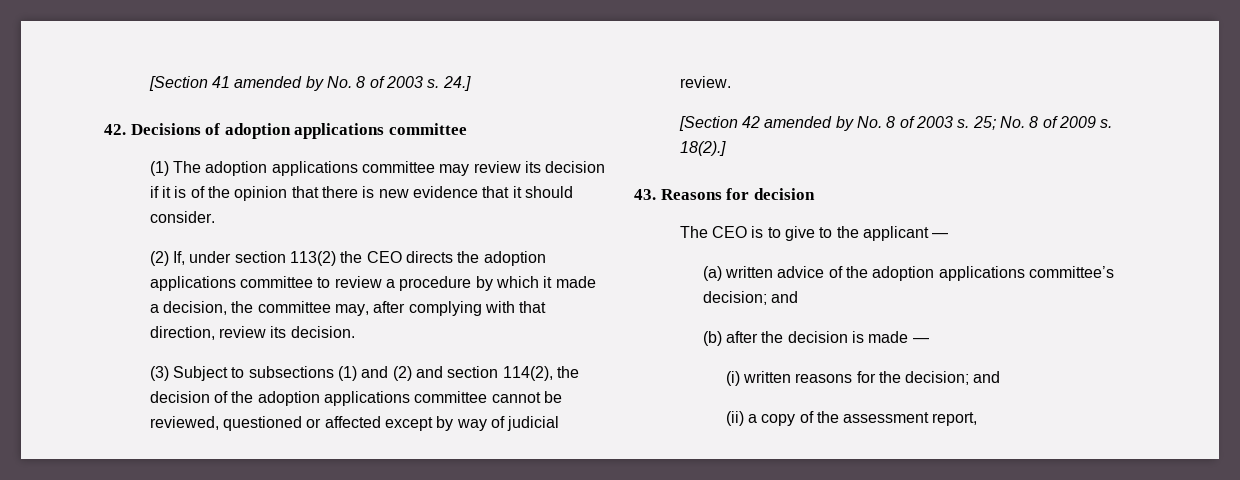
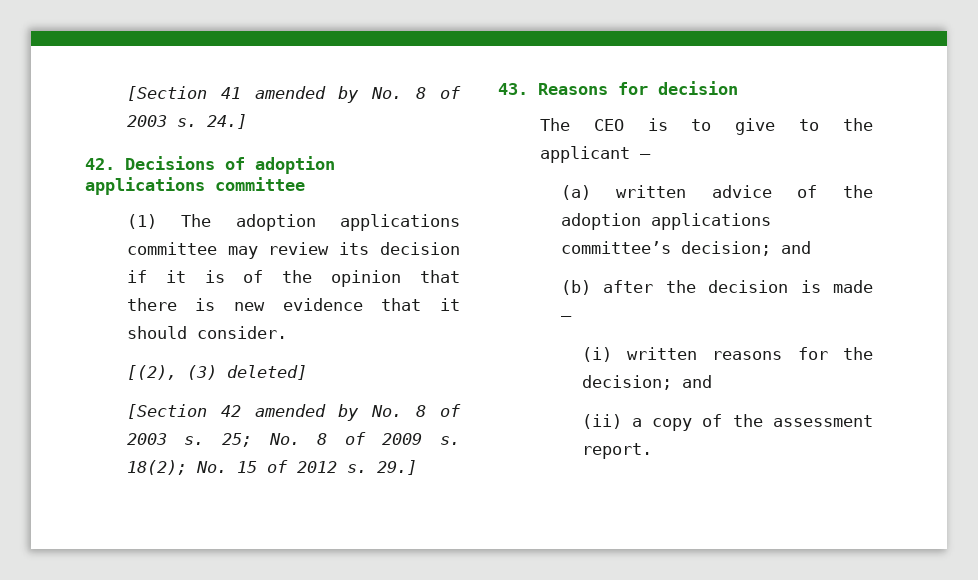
[149,251,546,266] [149,276,596,291] [149,301,547,316] [149,326,355,340] [149,366,579,381] [149,391,563,406] [149,416,560,431] [679,76,731,88] (2) If, under section 113(2) the CEO directs the adoption applications committee to review a procedure by which it made a decision, the committee may, after complying with that direction, review its decision. // (3) Subject to subsections (1) and (2) and section 114(2), the decision of the adoption applications committee cannot be reviewed, questioned or affected except by way of judicial review. -> [126,365,307,380] [(2), (3) deleted]
[679,141,726,156] 18(2).] -> [126,460,417,475] 18(2); No. 15 of 2012 s. 29.]
[932,412,978,426] report, -> [581,443,652,459] report.

